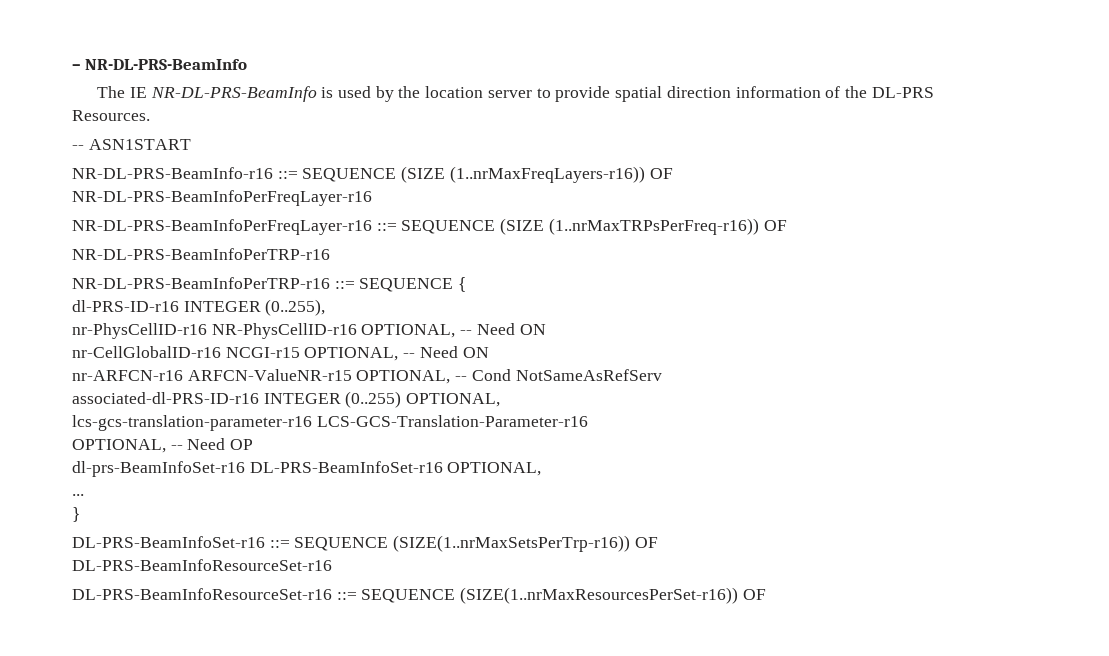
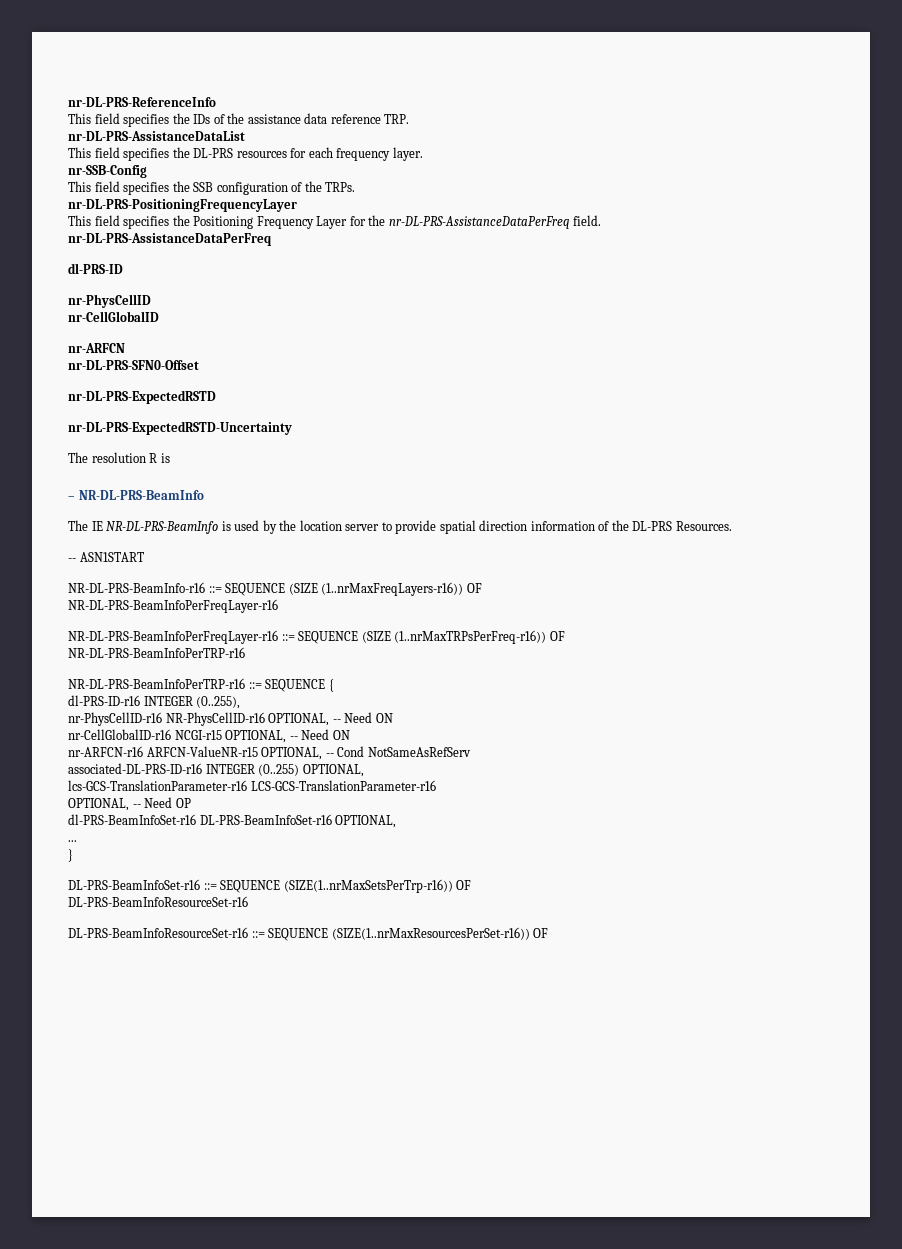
(72, 67) none -> [68,97,216,107] [68,113,410,127] [68,131,245,141] [68,147,423,161] [68,165,147,178] [68,181,356,195] [68,199,297,212] [68,215,602,229] [68,233,271,246] [68,263,123,274] [68,294,151,308] [68,311,159,322] [68,343,125,353] [68,360,199,370] [68,390,216,404] [68,421,292,435] [68,452,170,463] nr-DL-PRS-ReferenceInfo // This field specifies the IDs of the assistance data reference TRP. // nr-DL-PRS-AssistanceDataList // This field specifies the DL-PRS resources for each frequency layer. // nr-SSB-Config // This field specifies the SSB configuration of the TRPs. // nr-DL-PRS-PositioningFrequencyLayer // This field specifies the Positioning Frequency Layer for the nr-DL-PRS-AssistanceDataPerFreq field. // nr-DL-PRS-AssistanceDataPerFreq // dl-PRS-ID // nr-PhysCellID // nr-CellGlobalID // nr-ARFCN // nr-DL-PRS-SFN0-Offset // nr-DL-PRS-ExpectedRSTD // nr-DL-PRS-ExpectedRSTD-Uncertainty // The resolution R is //
[72,392,259,404] associated-dl-PRS-ID-r16 -> [68,763,202,774] associated-DL-PRS-ID-r16
[72,415,588,431] lcs-gcs-translation-parameter-r16 LCS-GCS-Translation-Parameter-r16 -> [68,780,436,791] lcs-GCS-TranslationParameter-r16 LCS-GCS-TranslationParameter-r16
[72,461,245,477] dl-prs-BeamInfoSet-r16 -> [68,814,196,825] dl-PRS-BeamInfoSet-r16

